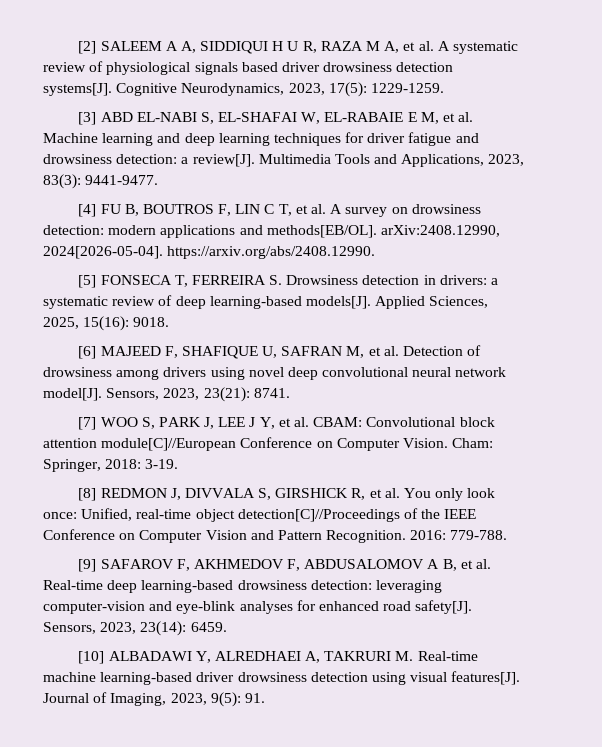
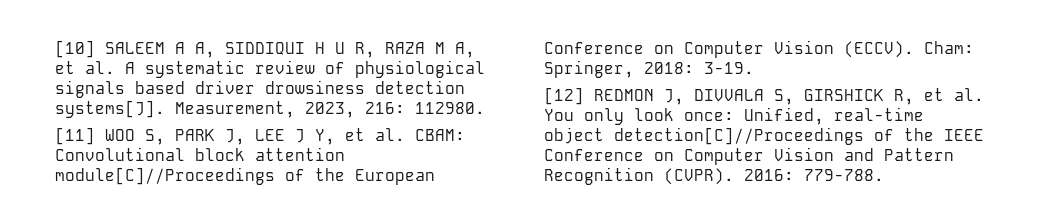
[78,41,97,54] [2] -> [55,40,95,58] [10]
[116,82,444,97] [78,112,474,125] [43,132,479,146] [43,154,525,167] [43,174,159,189] [78,204,481,217] [43,225,500,238] [43,246,376,259] [78,275,499,288] [43,295,489,309] [43,316,170,331] [78,345,482,359] [43,367,507,380] [43,387,290,402] [78,417,97,430] Cognitive Neurodynamics, 2023, 17(5): 1229-1259. // [3] ABD EL-NABI S, EL-SHAFAI W, EL-RABAIE E M, et al. Machine learning and deep learning techniques for driver fatigue and drowsiness detection: a review[J]. Multimedia Tools and Applications, 2023, 83(3): 9441-9477. // [4] FU B, BOUTROS F, LIN C T, et al. A survey on drowsiness detection: modern applications and methods[EB/OL]. arXiv:2408.12990, 2024[2026-05-04]. https://arxiv.org/abs/2408.12990. // [5] FONSECA T, FERREIRA S. Drowsiness detection in drivers: a systematic review of deep learning-based models[J]. Applied Sciences, 2025, 15(16): 9018. // [6] MAJEED F, SHAFIQUE U, SAFRAN M, et al. Detection of drowsiness among drivers using novel deep convolutional neural network model[J]. Sensors, 2023, 23(21): 8741. // [7] -> [175,101,485,118] [55,127,95,145] Measurement, 2023, 216: 112980. // [11]
[101,437,448,451] module[C]//European Conference on Computer Vision. -> [55,167,435,185] [544,40,914,58] module[C]//Proceedings of the European Conference on Computer Vision (ECCV).
[78,488,97,501] [8] -> [544,87,584,105] [12]
[326,530,407,543] Recognition. -> [544,167,734,185] Recognition (CVPR).
[78,559,492,572] [43,580,442,593] [43,600,473,614] [43,621,227,636] [78,651,478,664] [43,671,521,685] [43,692,265,707] // [9] SAFAROV F, AKHMEDOV F, ABDUSALOMOV A B, et al. Real-time deep learning-based drowsiness detection: leveraging computer-vision and eye-blink analyses for enhanced road safety[J]. Sensors, 2023, 23(14): 6459. // [10] ALBADAWI Y, ALREDHAEI A, TAKRURI M. Real-time machine learning-based driver drowsiness detection using visual features[J]. Journal of Imaging, 2023, 9(5): 91. -> (884, 175) none

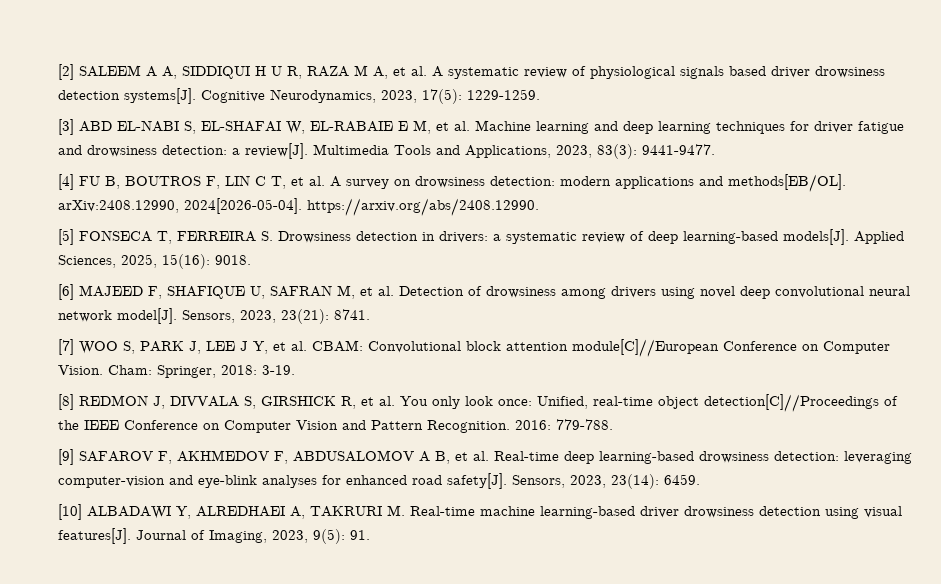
[55,40,95,58] [10] -> [58,64,74,80] [2]
[175,101,485,118] [55,127,95,145] Measurement, 2023, 216: 112980. // [11] -> [201,89,540,104] [58,119,904,135] [58,143,715,159] [58,174,846,192] [58,198,539,216] [58,229,904,245] [58,254,251,269] [58,284,910,300] [58,308,370,324] [58,339,74,355] Cognitive Neurodynamics, 2023, 17(5): 1229-1259. // [3] ABD EL-NABI S, EL-SHAFAI W, EL-RABAIE E M, et al. Machine learning and deep learning techniques for driver fatigue and drowsiness detection: a review[J]. Multimedia Tools and Applications, 2023, 83(3): 9441-9477. // [4] FU B, BOUTROS F, LIN C T, et al. A survey on drowsiness detection: modern applications and methods[EB/OL]. arXiv:2408.12990, 2024[2026-05-04]. https://arxiv.org/abs/2408.12990. // [5] FONSECA T, FERREIRA S. Drowsiness detection in drivers: a systematic review of deep learning-based models[J]. Applied Sciences, 2025, 15(16): 9018. // [6] MAJEED F, SHAFIQUE U, SAFRAN M, et al. Detection of drowsiness among drivers using novel deep convolutional neural network model[J]. Sensors, 2023, 23(21): 8741. // [7]
[55,167,435,185] [544,40,914,58] module[C]//Proceedings of the European Conference on Computer Vision (ECCV). -> [572,339,890,357] [58,365,103,375] module[C]//European Conference on Computer Vision.
[544,87,584,105] [12] -> [58,394,74,410] [8]
[544,167,734,185] Recognition (CVPR). -> [427,420,510,433] Recognition.
(884, 175) none -> [58,449,912,465] [58,473,700,489] [58,504,902,520] [58,528,370,544] // [9] SAFAROV F, AKHMEDOV F, ABDUSALOMOV A B, et al. Real-time deep learning-based drowsiness detection: leveraging computer-vision and eye-blink analyses for enhanced road safety[J]. Sensors, 2023, 23(14): 6459. // [10] ALBADAWI Y, ALREDHAEI A, TAKRURI M. Real-time machine learning-based driver drowsiness detection using visual features[J]. Journal of Imaging, 2023, 9(5): 91.

